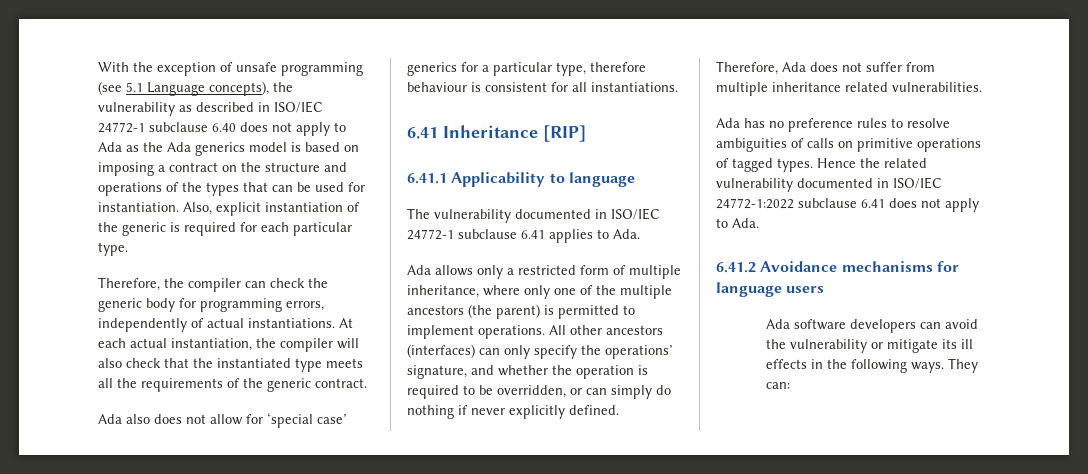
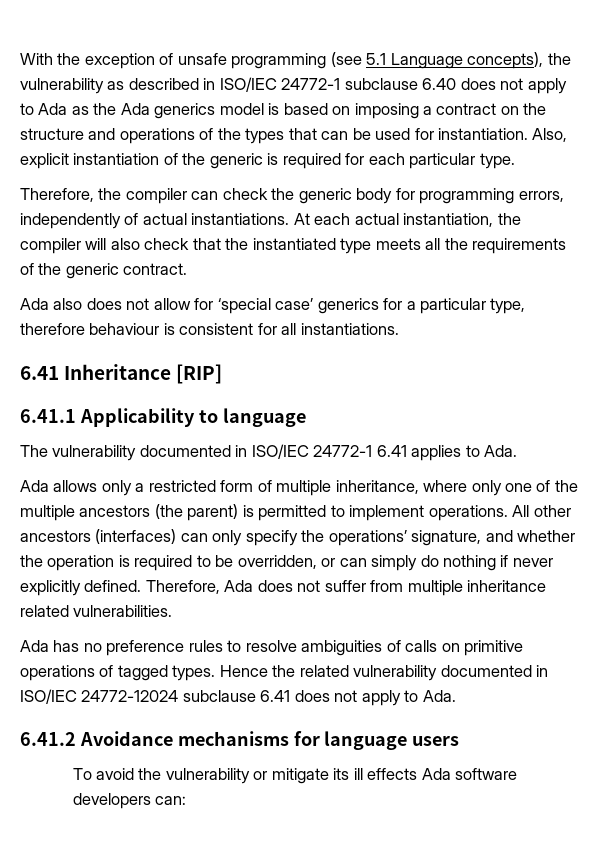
[458,229,517,239] subclause -> (373, 451) none
[716,198,794,209] 24772-1:2022 -> [81,690,179,702] 24772-12024
[765,319,941,333] Ada software developers can -> [72,768,92,780] To
[810,358,978,373] in the following ways. They -> [421,768,518,780] [72,793,151,809] Ada software developers

